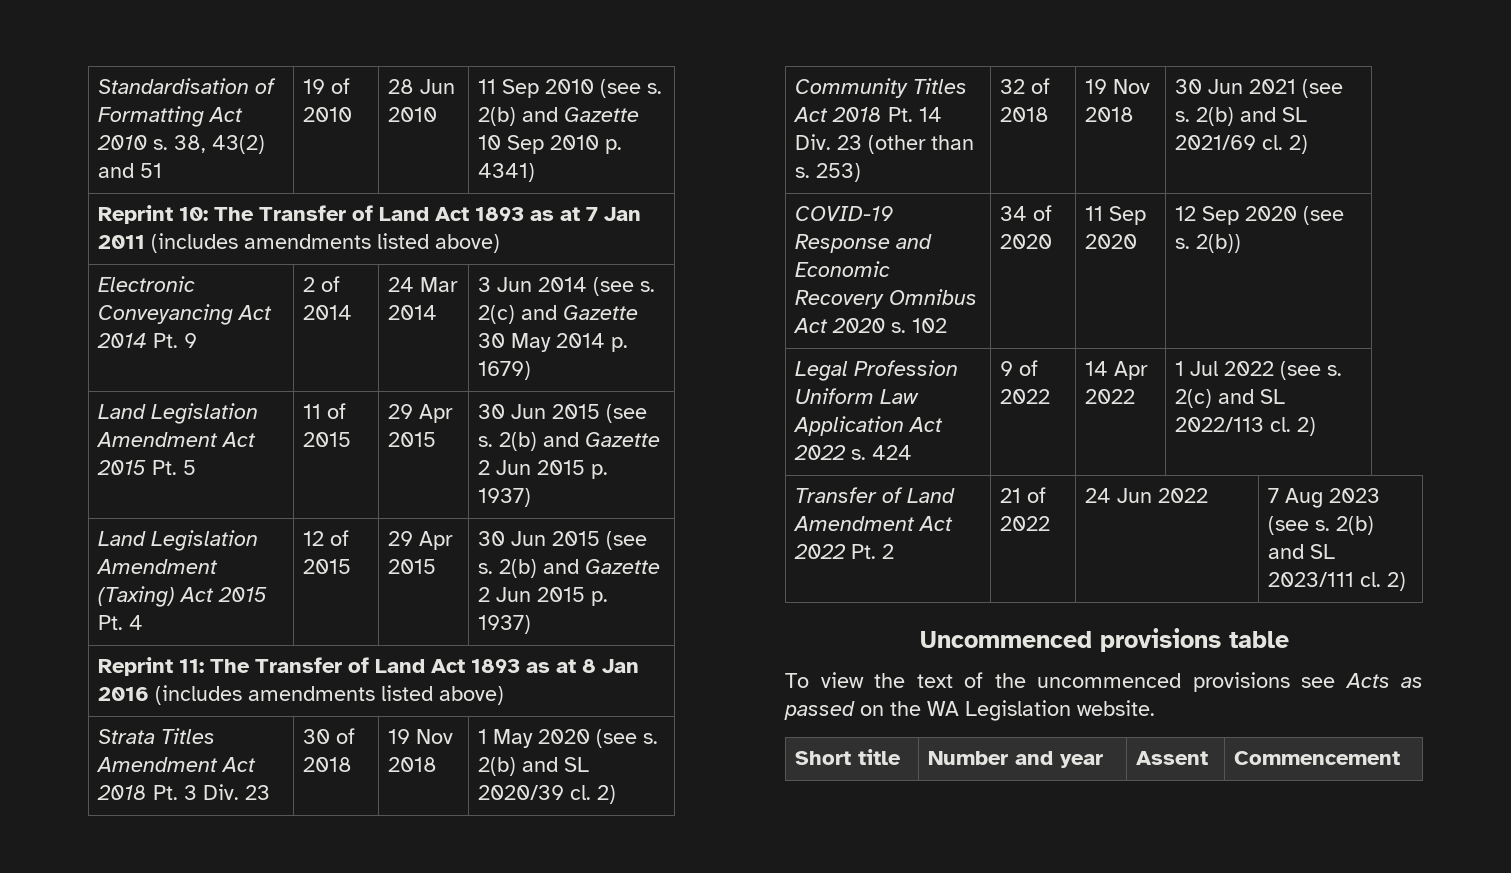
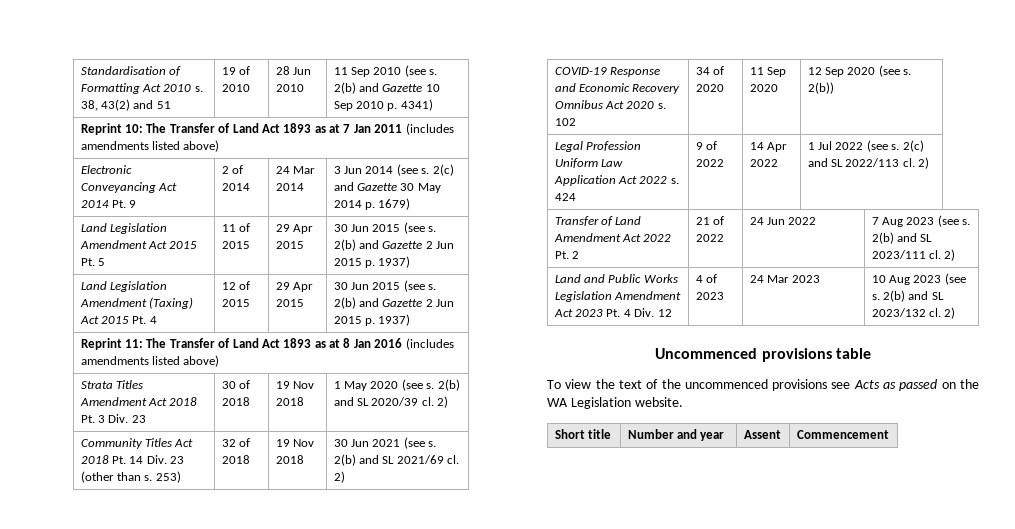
(1406, 581) none -> [554,274,678,283] [554,291,682,302] [553,308,672,317] [695,274,718,283] [695,292,724,300] [749,275,821,283] [871,273,966,285] [871,290,944,302] [871,307,956,319] // Land and Public Works Legislation Amendment Act 2023 Pt. 4 Div. 12 | 4 of 2023 | 24 Mar 2023 | 10 Aug 2023 (see s. 2(b) and SL 2023/132 cl. 2)

